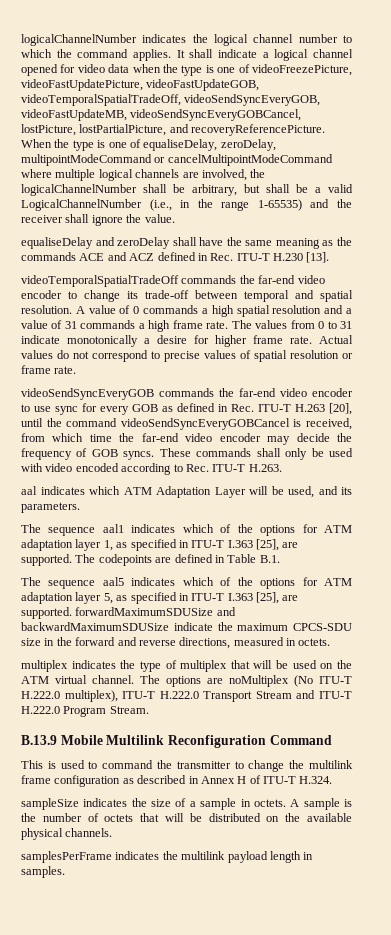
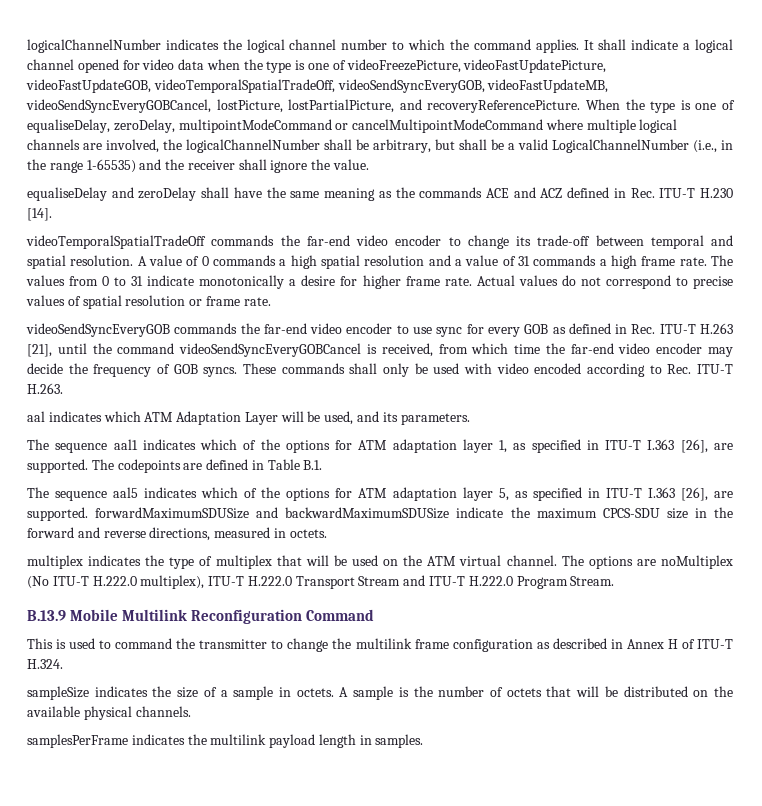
[306,252,330,263] [13]. -> [27,208,52,221] [14].
[329,403,352,415] [20], -> [27,344,52,357] [21],
[256,539,279,551] [25], -> [680,439,708,453] [26],
[256,592,279,604] [25], -> [680,487,708,501] [26],

